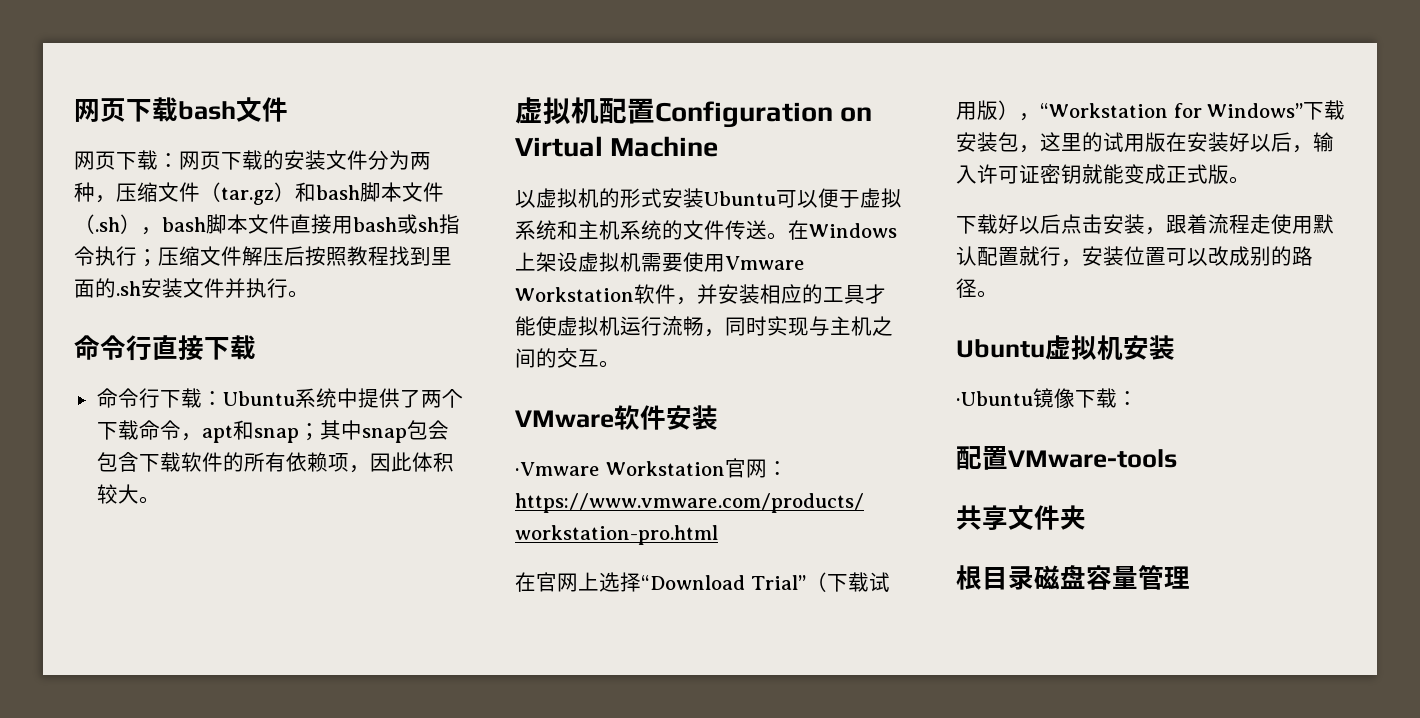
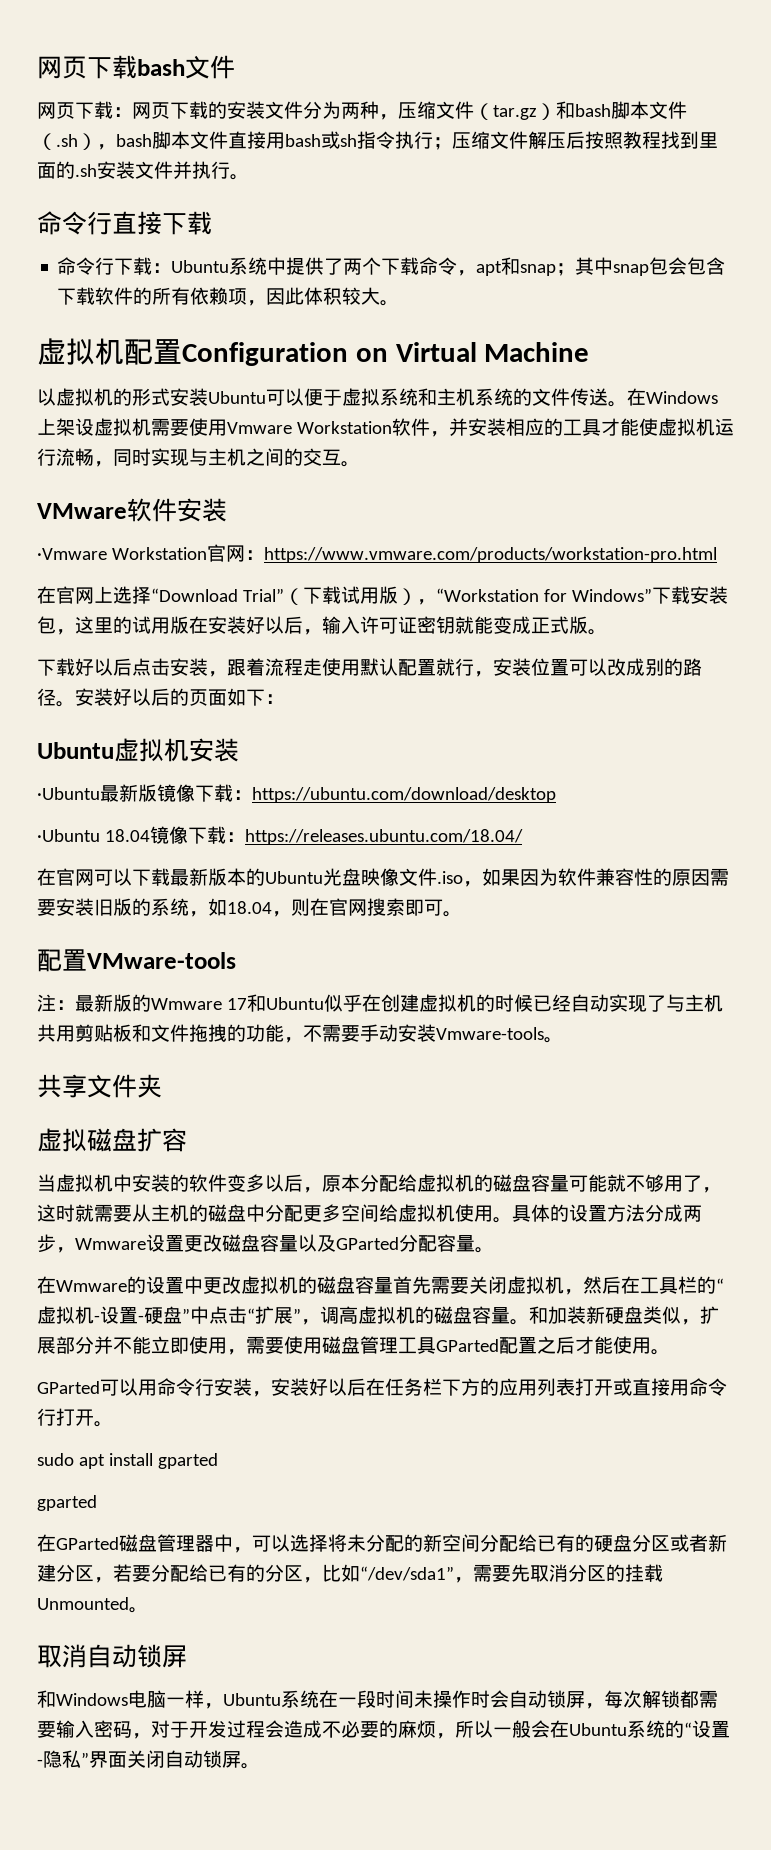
(998, 294) none -> [75,688,284,706] 安装好以后的页面如下：
[1033,388,1138,408] [956,446,1177,470] [956,505,1086,530] [956,565,1190,590] 镜像下载： // 配置VMware-tools // 共享文件夹 // 根目录磁盘容量管理 -> [100,784,556,803] [37,826,523,845] [37,868,729,887] [37,898,462,917] [37,949,236,972] [37,994,723,1012] [37,1024,563,1043] [37,1074,162,1098] [37,1128,187,1152] [37,1174,721,1193] [37,1204,702,1223] [37,1234,494,1253] [37,1276,724,1295] [37,1306,719,1325] [37,1336,670,1355] [37,1378,727,1397] [37,1408,113,1427] [37,1453,218,1469] [37,1495,97,1511] [37,1534,727,1553] [37,1564,663,1583] [37,1597,148,1613] [37,1644,187,1668] [37,1690,718,1709] [37,1720,730,1739] [37,1750,260,1769] 最新版镜像下载：https://ubuntu.com/download/desktop // ·Ubuntu 18.04镜像下载：https://releases.ubuntu.com/18.04/ // 在官网可以下载最新版本的Ubuntu光盘映像文件.iso，如果因为软件兼容性的原因需要安装旧版的系统，如18.04，则在官网搜索即可。 // 配置VMware-tools // 注：最新版的Wmware 17和Ubuntu似乎在创建虚拟机的时候已经自动实现了与主机共用剪贴板和文件拖拽的功能，不需要手动安装Vmware-tools。 // 共享文件夹 // 虚拟磁盘扩容 // 当虚拟机中安装的软件变多以后，原本分配给虚拟机的磁盘容量可能就不够用了，这时就需要从主机的磁盘中分配更多空间给虚拟机使用。具体的设置方法分成两步，Wmware设置更改磁盘容量以及GParted分配容量。 // 在Wmware的设置中更改虚拟机的磁盘容量首先需要关闭虚拟机，然后在工具栏的“虚拟机-设置-硬盘”中点击“扩展”，调高虚拟机的磁盘容量。和加装新硬盘类似，扩展部分并不能立即使用，需要使用磁盘管理工具GParted配置之后才能使用。 // GParted可以用命令行安装，安装好以后在任务栏下方的应用列表打开或直接用命令行打开。 // sudo apt install gparted // gparted // 在GParted磁盘管理器中，可以选择将未分配的新空间分配给已有的硬盘分区或者新建分区，若要分配给已有的分区，比如“/dev/sda1”，需要先取消分区的挂载Unmounted。 // 取消自动锁屏 // 和Windows电脑一样，Ubuntu系统在一段时间未操作时会自动锁屏，每次解锁都需要输入密码，对于开发过程会造成不必要的麻烦，所以一般会在Ubuntu系统的“设置-隐私”界面关闭自动锁屏。

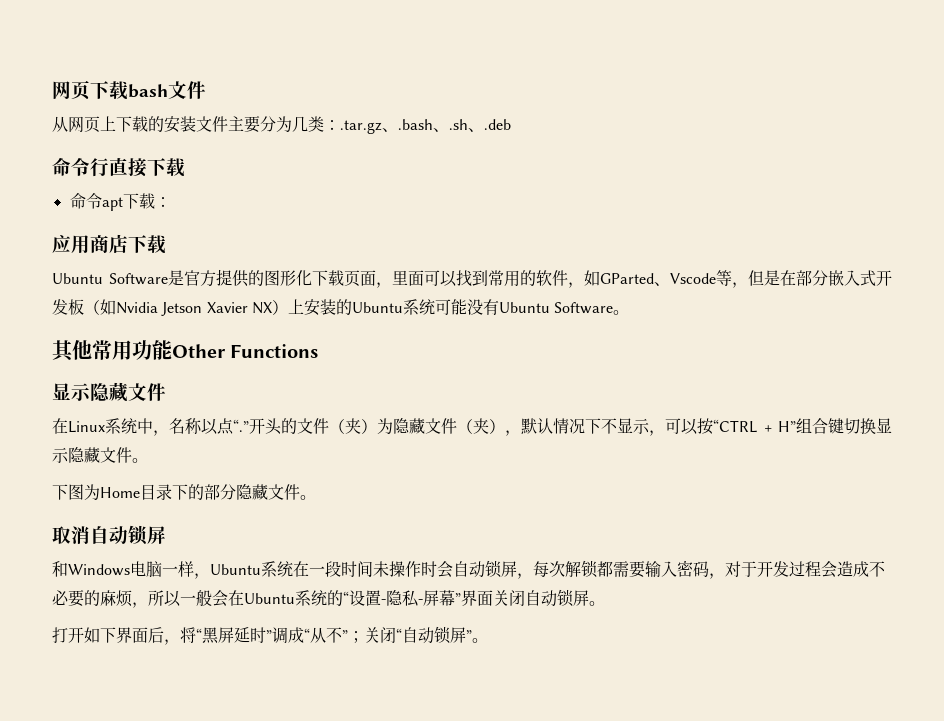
[37,101,687,120] [37,131,718,150] [37,161,249,180] 网页下载：网页下载的安装文件分为两种，压缩文件（tar.gz）和bash脚本文件（.sh），bash脚本文件直接用bash或sh指令执行；压缩文件解压后按照教程找到里面的.sh安装文件并执行。 -> [52,116,511,134] 从网页上下载的安装文件主要分为几类：.tar.gz、.bash、.sh、.deb
[95,257,726,276] [57,287,400,306] [37,338,590,366] [37,388,718,407] [37,418,734,437] [37,448,360,467] [37,498,227,522] [37,544,717,563] [37,586,728,605] [37,616,607,635] [37,658,702,677] [37,688,284,707] [37,738,239,762] [37,784,556,803] [37,826,523,845] [37,868,729,887] [37,898,462,917] [37,949,236,972] [37,994,723,1012] [37,1024,563,1043] [37,1074,162,1098] [37,1128,187,1152] [37,1174,721,1193] [37,1204,702,1223] [37,1234,494,1253] [37,1276,724,1295] [37,1306,719,1325] [37,1336,670,1355] [37,1378,727,1397] [37,1408,113,1427] [37,1453,218,1469] [37,1495,97,1511] [37,1534,727,1553] [37,1564,663,1583] [37,1597,129,1610] 行下载：Ubuntu系统中提供了两个下载命令，apt和snap；其中snap包会包含下载软件的所有依赖项，因此体积较大。 // 虚拟机配置Configuration on Virtual Machine // 以虚拟机的形式安装Ubuntu可以便于虚拟系统和主机系统的文件传送。在Windows上架设虚拟机需要使用Vmware Workstation软件，并安装相应的工具才能使虚拟机运行流畅，同时实现与主机之间的交互。 // VMware软件安装 // ·Vmware Workstation官网：https://www.vmware.com/products/workstation-pro.html // 在官网上选择“Download Trial”（下载试用版），“Workstation for Windows”下载安装包，这里的试用版在安装好以后，输入许可证密钥就能变成正式版。 // 下载好以后点击安装，跟着流程走使用默认配置就行，安装位置可以改成别的路径。安装好以后的页面如下： // Ubuntu虚拟机安装 // ·Ubuntu最新版镜像下载：https://ubuntu.com/download/desktop // ·Ubuntu 18.04镜像下载：https://releases.ubuntu.com/18.04/ // 在官网可以下载最新版本的Ubuntu光盘映像文件.iso，如果因为软件兼容性的原因需要安装旧版的系统，如18.04，则在官网搜索即可。 // 配置VMware-tools // 注：最新版的Wmware 17和Ubuntu似乎在创建虚拟机的时候已经自动实现了与主机共用剪贴板和文件拖拽的功能，不需要手动安装Vmware-tools。 // 共享文件夹 // 虚拟磁盘扩容 // 当虚拟机中安装的软件变多以后，原本分配给虚拟机的磁盘容量可能就不够用了，这时就需要从主机的磁盘中分配更多空间给虚拟机使用。具体的设置方法分成两步，Wmware设置更改磁盘容量以及GParted分配容量。 // 在Wmware的设置中更改虚拟机的磁盘容量首先需要关闭虚拟机，然后在工具栏的“虚拟机-设置-硬盘”中点击“扩展”，调高虚拟机的磁盘容量。和加装新硬盘类似，扩展部分并不能立即使用，需要使用磁盘管理工具GParted配置之后才能使用。 // GParted可以用命令行安装，安装好以后在任务栏下方的应用列表打开或直接用命令行打开。 // sudo apt install gparted // gparted // 在GParted磁盘管理器中，可以选择将未分配的新空间分配给已有的硬盘分区或者新建分区，若要分配给已有的分区，比如“/dev/sda1”，需要先取消分区的挂载Unmounted -> [101,193,171,211] [52,234,166,254] [52,269,892,288] [52,299,630,316] [52,340,319,362] [52,382,166,402] [52,418,892,436] [52,447,148,463] [52,484,300,500] apt下载： // 应用商店下载 // Ubuntu Software是官方提供的图形化下载页面，里面可以找到常用的软件，如GParted、Vscode等，但是在部分嵌入式开发板（如Nvidia Jetson Xavier NX）上安装的Ubuntu系统可能没有Ubuntu Software。 // 其他常用功能Other Functions // 显示隐藏文件 // 在Linux系统中，名称以点“.”开头的文件（夹）为隐藏文件（夹），默认情况下不显示，可以按“CTRL + H”组合键切换显示隐藏文件。 // 下图为Home目录下的部分隐藏文件
(81, 1759) none -> [418,590,455,606] -屏幕
(260, 1766) none -> [52,626,488,645] // 打开如下界面后，将“黑屏延时”调成“从不”；关闭“自动锁屏”。

